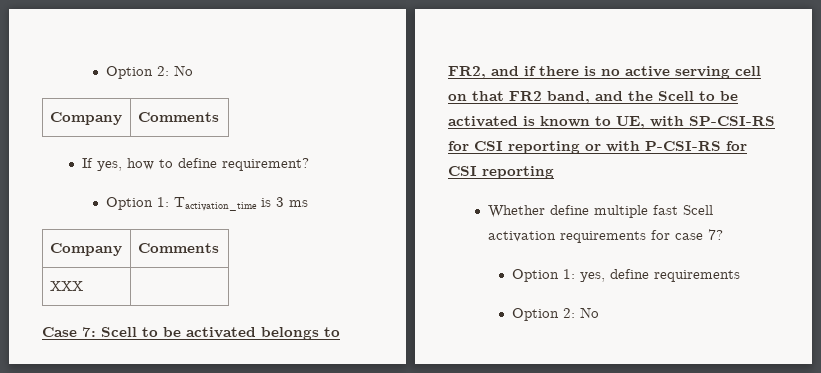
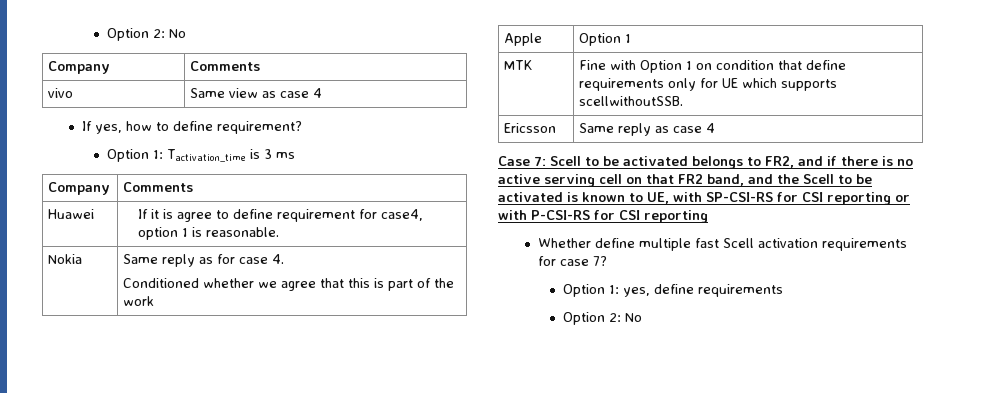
(219, 117) none -> [48,88,74,98] [190,88,323,98] // vivo | Same view as case 4
[49,281,83,291] XXX | -> [48,209,95,219] [137,209,423,222] [137,227,279,240] [48,254,83,264] [123,254,285,267] [123,278,455,291] [123,296,155,306] [504,33,543,46] [579,33,632,46] [504,60,533,70] [579,60,847,73] [579,78,838,91] [579,96,684,106] [504,123,557,133] [579,123,716,136] Huawei | If it is agree to define requirement for case4, option 1 is reasonable. // Nokia | Same reply as for case 4. // Conditioned whether we agree that this is part of the work // Apple | Option 1 // MTK | Fine with Option 1 on condition that define requirements only for UE which supports scellwithoutSSB. // Ericsson | Same reply as case 4

